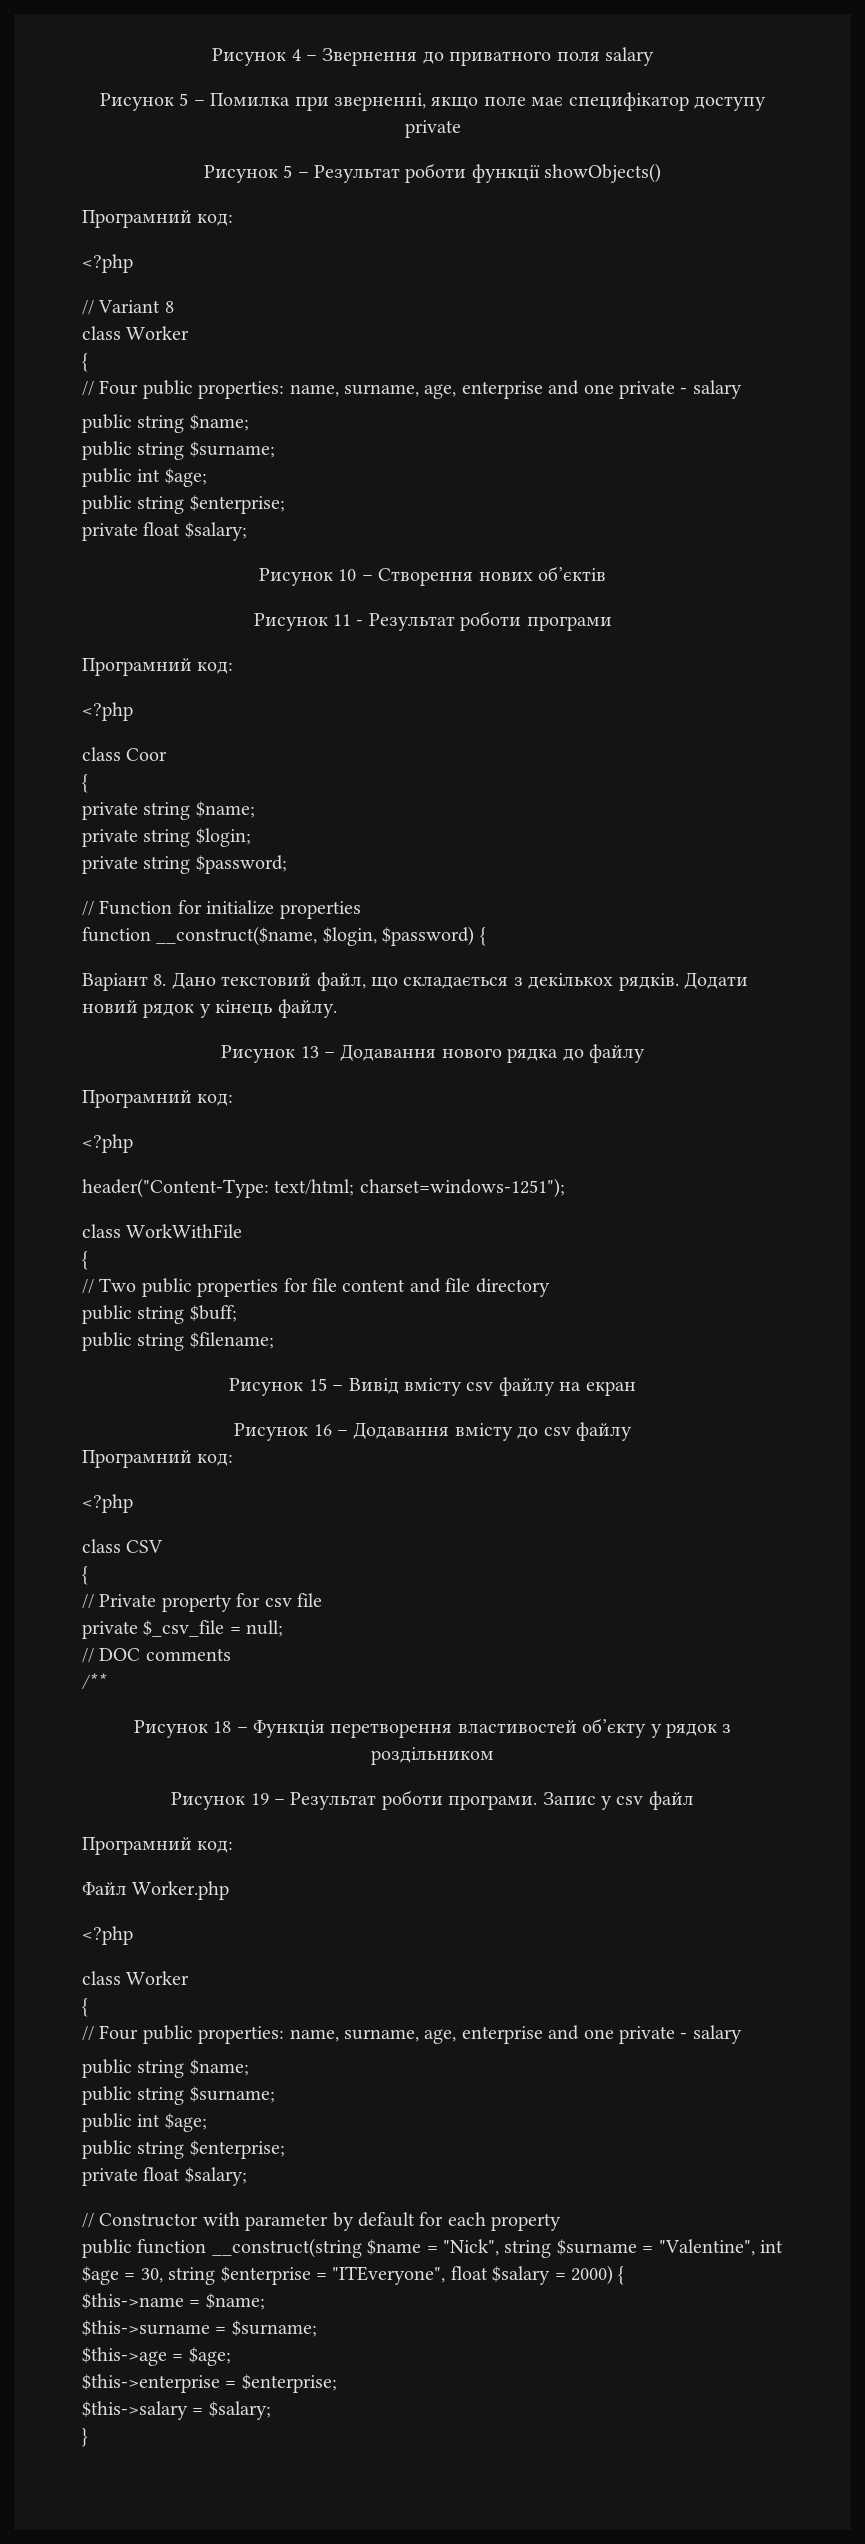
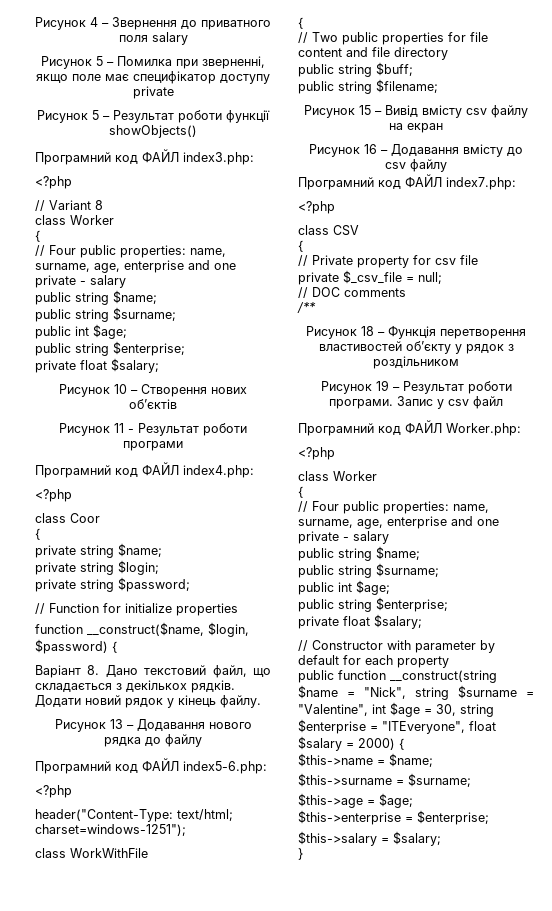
[197,213,234,226] код: -> [115,149,254,165] код ФАЙЛ index3.php:
[197,661,234,674] код: -> [115,462,254,478] код ФАЙЛ index4.php:
[197,1093,234,1106] код: -> [115,758,267,774] код ФАЙЛ index5-6.php:
[197,1453,234,1466] код: -> [378,174,516,190] код ФАЙЛ index7.php:
[197,1840,234,1853] [82,1881,230,1900] код: // Файл Worker.php -> [378,420,521,436] код ФАЙЛ Worker.php:

